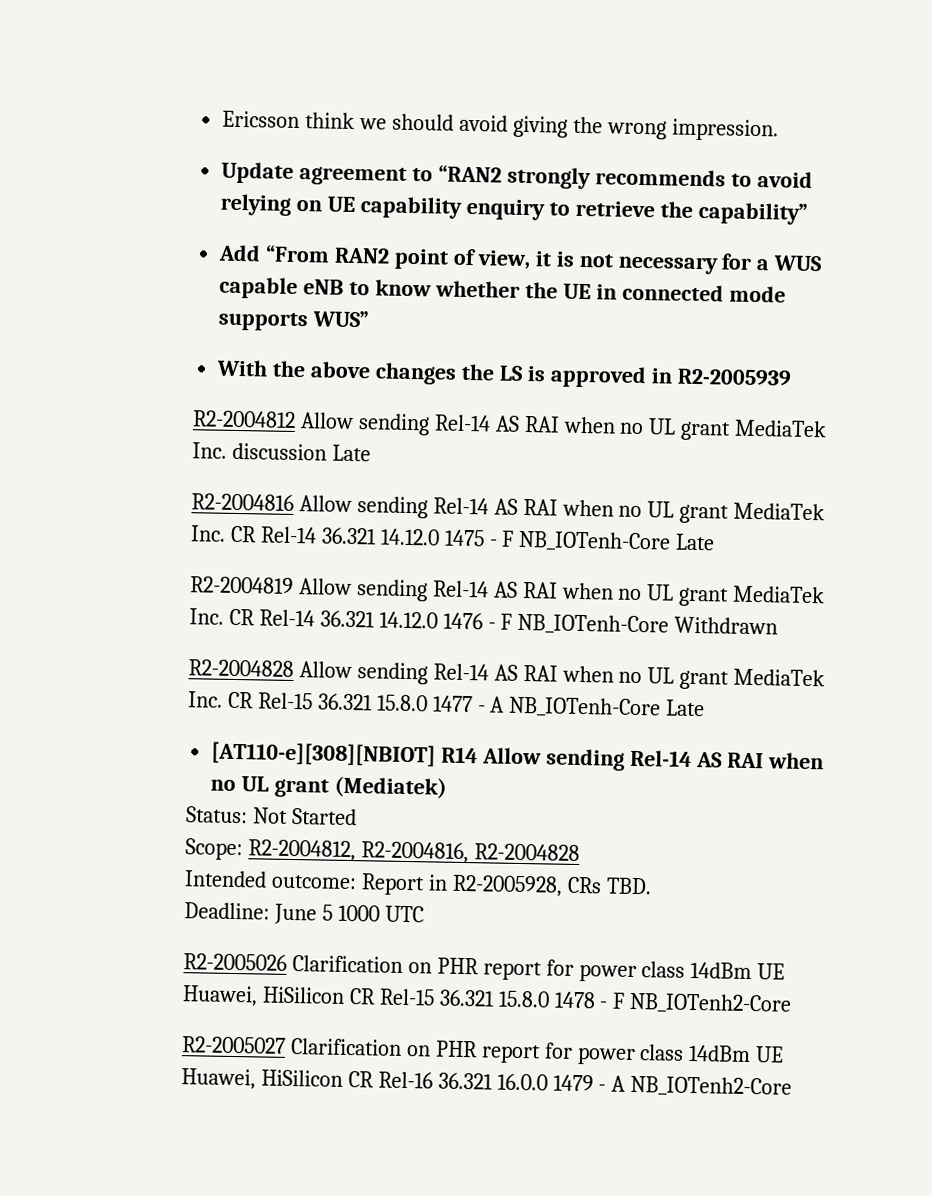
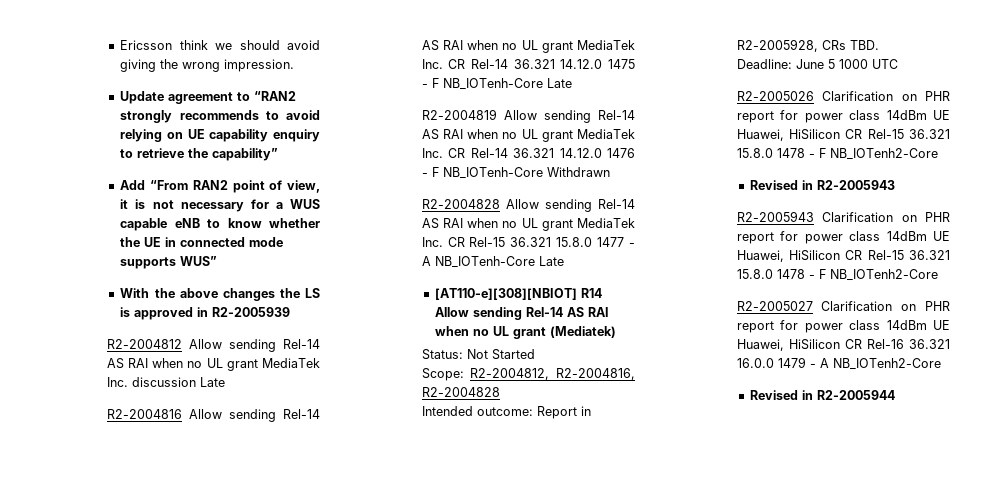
(793, 1003) none -> [750,180,896,190] [736,211,950,222] [736,231,950,244] [736,250,950,262] [736,269,938,281] // Revised in R2-2005943 // R2-2005943 Clarification on PHR report for power class 14dBm UE Huawei, HiSilicon CR Rel-15 36.321 15.8.0 1478 - F NB_IOTenh2-Core
(793, 1086) none -> [750,390,896,400] // Revised in R2-2005944

